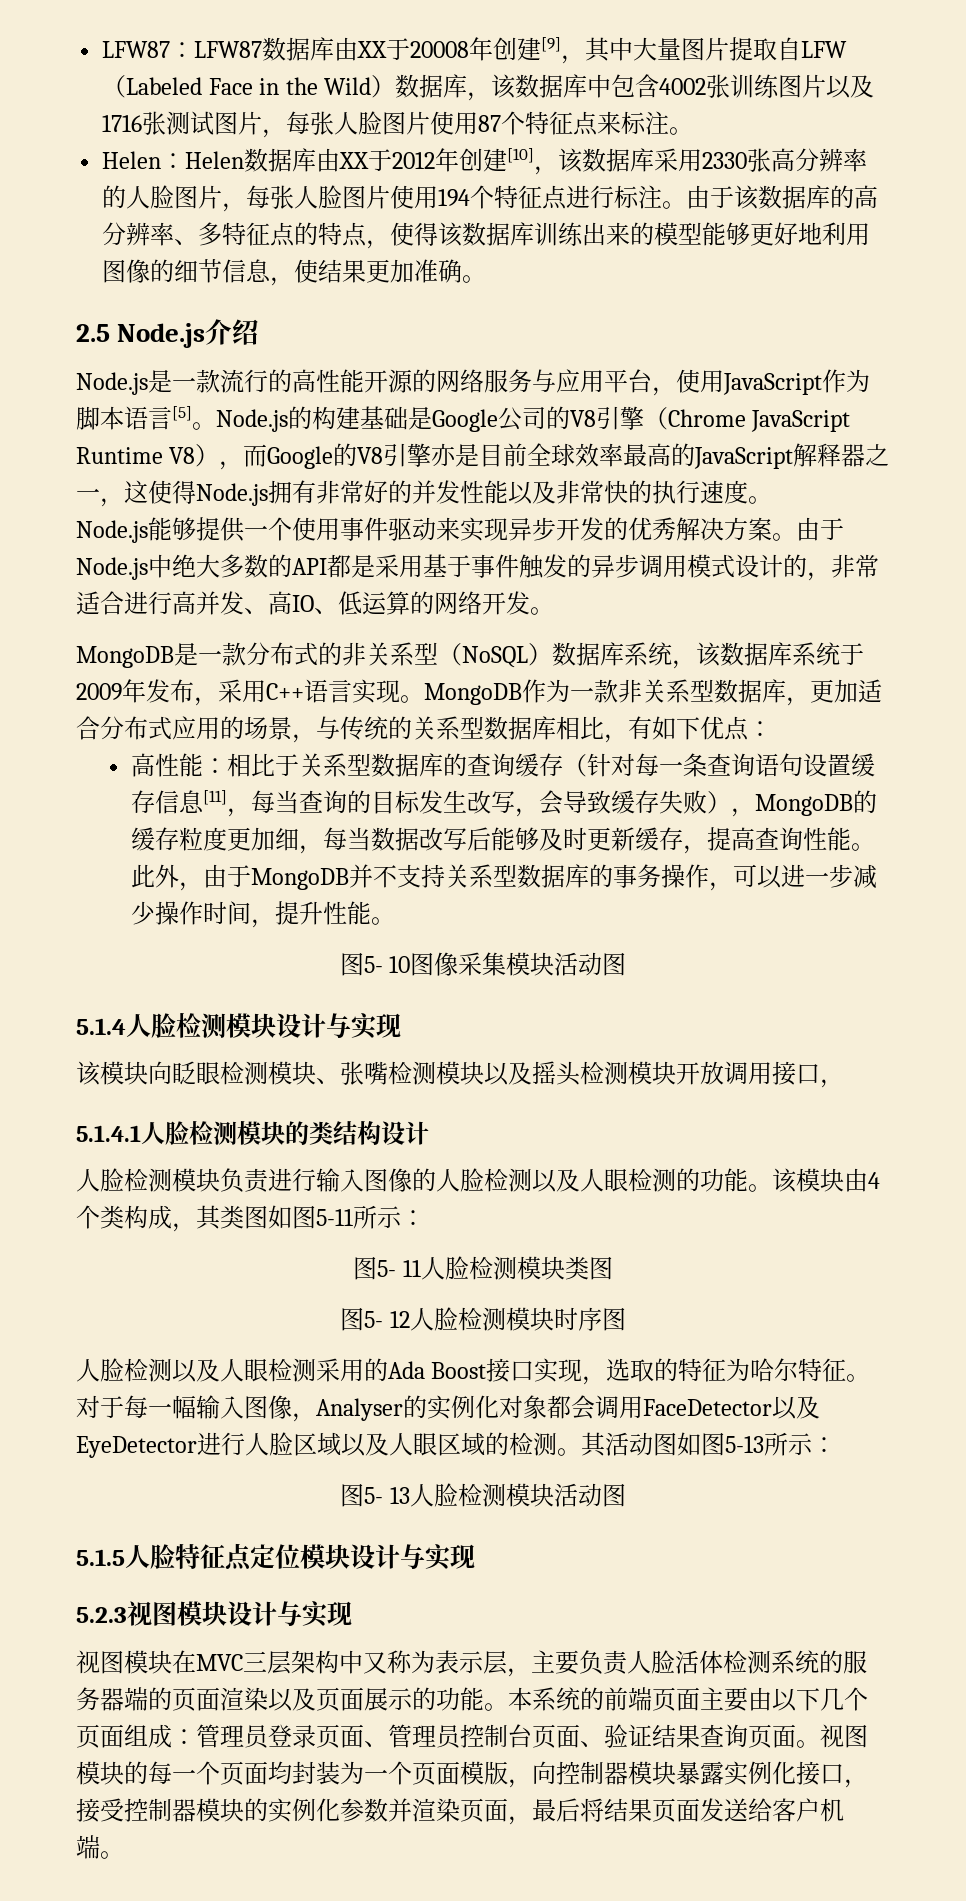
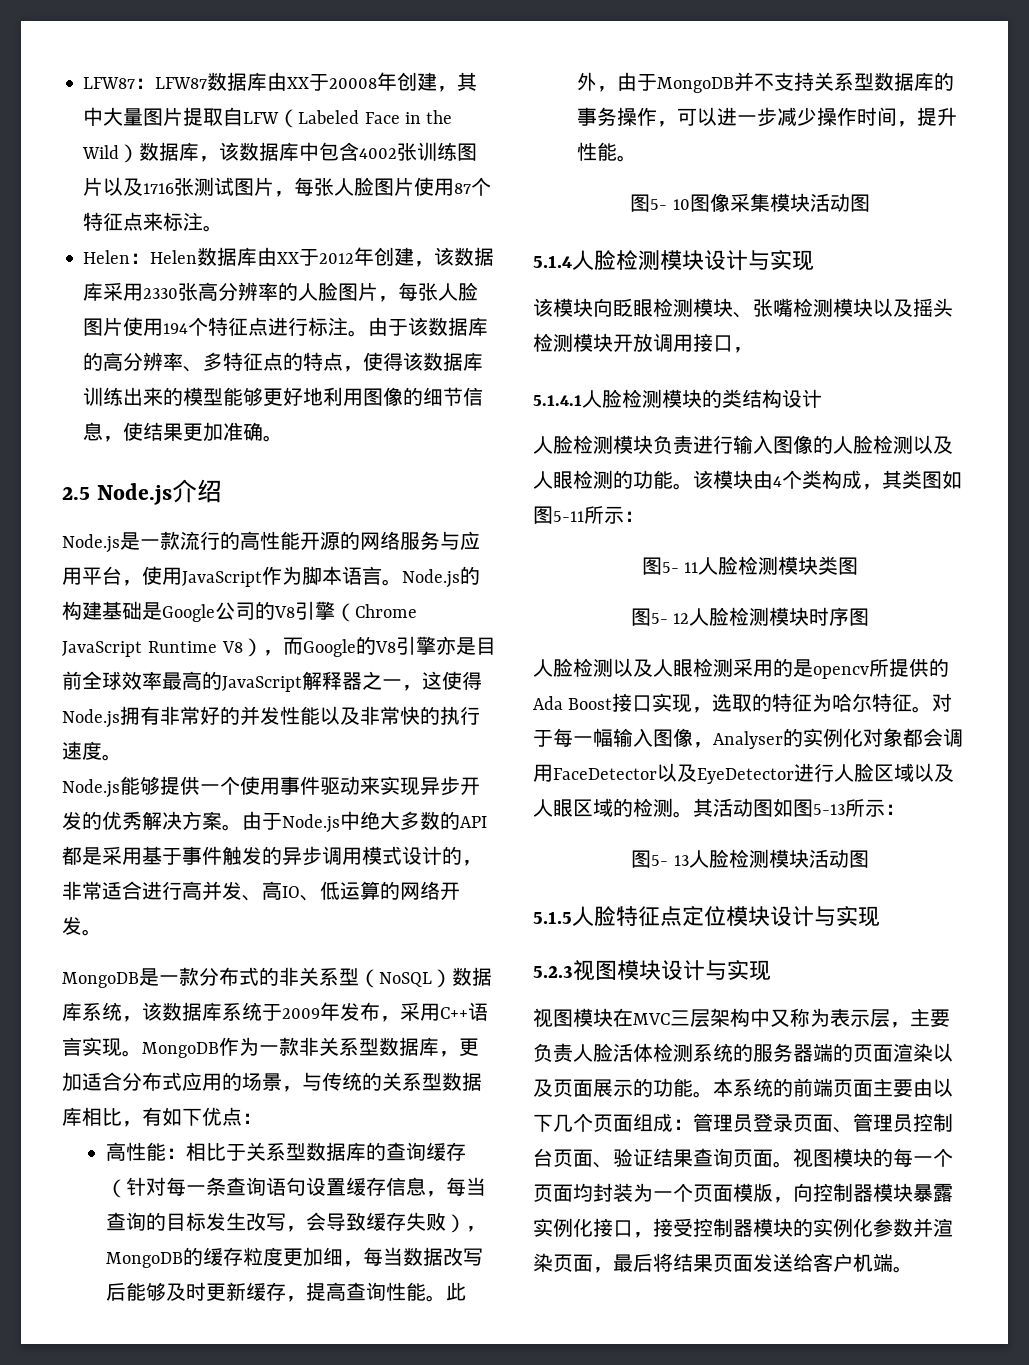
[541,37,562,52] [9] -> (438, 81) none
[507,148,535,163] [10] -> (415, 256) none
[172,406,192,421] [5] -> (382, 575) none
[203,790,228,805] [11] -> (426, 1186) none
(388, 1370) none -> [793,658,949,679] 是opencv所提供的

